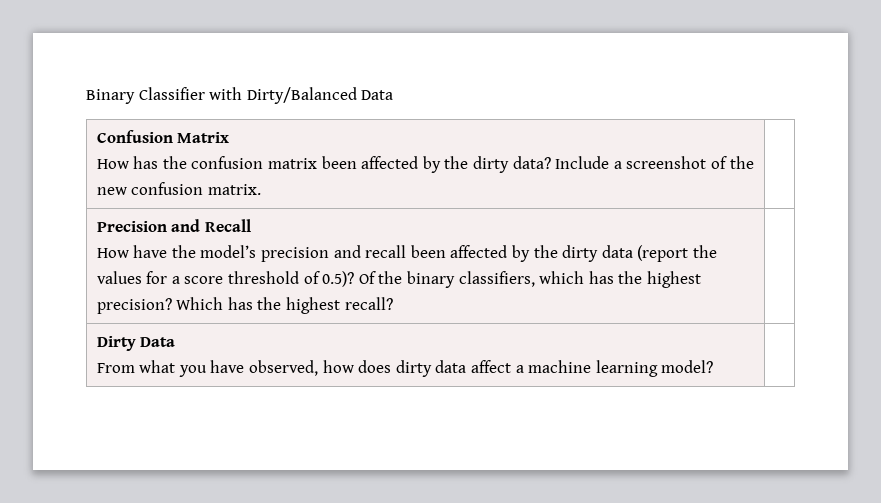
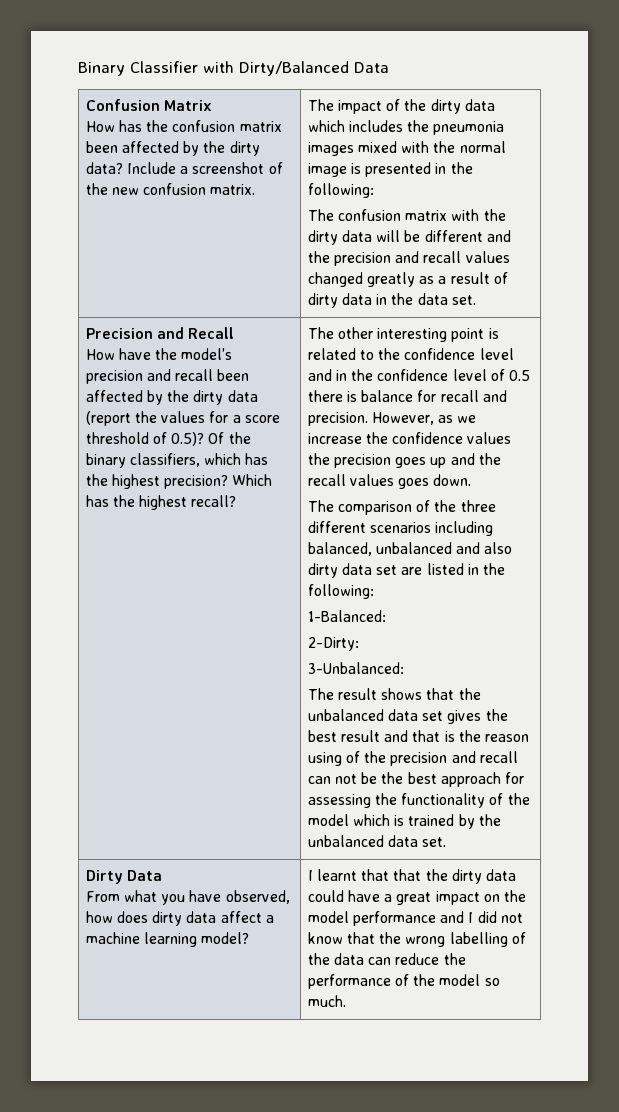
(261, 189) none -> [307,99,495,114] [307,120,505,135] [307,141,506,156] [307,162,473,177] [307,183,374,198] [307,209,506,221] [307,230,511,245] [307,251,510,266] [307,272,508,287] [307,293,476,308] The impact of the dirty data which includes the pneumonia images mixed with the normal image is presented in the following: // The confusion matrix with the dirty data will be different and the precision and recall values changed greatly as a result of dirty data in the data set.
(393, 303) none -> [307,327,499,342] [307,348,514,360] [307,369,530,381] [307,390,507,402] [307,412,477,426] [307,432,512,444] [307,453,501,468] [307,474,472,489] [307,500,496,515] [307,521,494,536] [307,542,513,556] [307,563,505,578] [307,584,374,599] [307,610,386,622] [307,637,359,651] [307,662,404,674] [307,688,481,700] [307,709,508,724] [307,730,529,742] [307,751,518,766] [307,772,524,787] [307,793,530,808] [307,814,501,829] [307,835,447,847] The other interesting point is related to the confidence level and in the confidence level of 0.5 there is balance for recall and precision. However, as we increase the confidence values the precision goes up and the recall values goes down. // The comparison of the three different scenarios including balanced, unbalanced and also dirty data set are listed in the following: // 1-Balanced: // 2-Dirty: // 3-Unbalanced: // The result shows that the unbalanced data set gives the best result and that is the reason using of the precision and recall can not be the best approach for assessing the functionality of the model which is trained by the unbalanced data set.
(714, 366) none -> [307,869,516,884] [307,890,526,905] [307,911,523,926] [307,932,526,947] [307,953,466,965] [307,974,500,989] [307,995,346,1007] I learnt that that the dirty data could have a great impact on the model performance and I did not know that the wrong labelling of the data can reduce the performance of the model so much.

